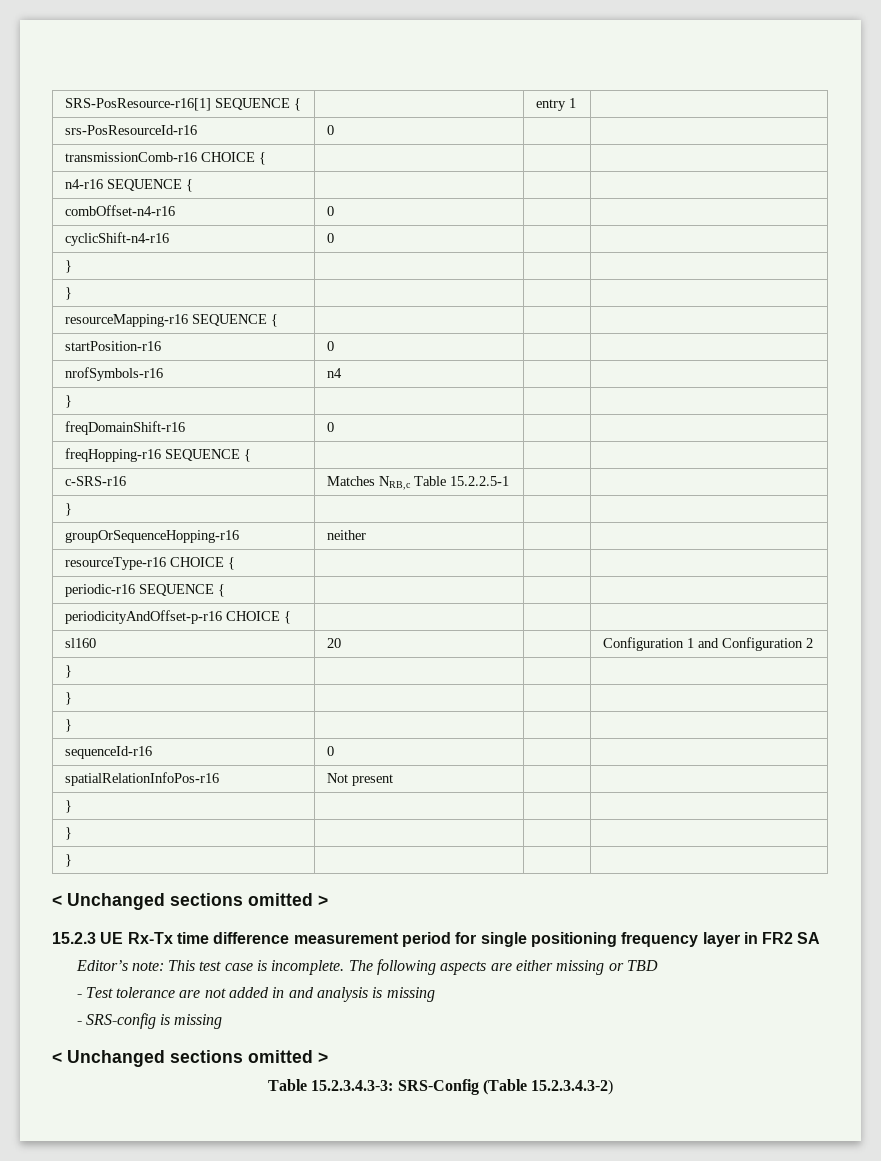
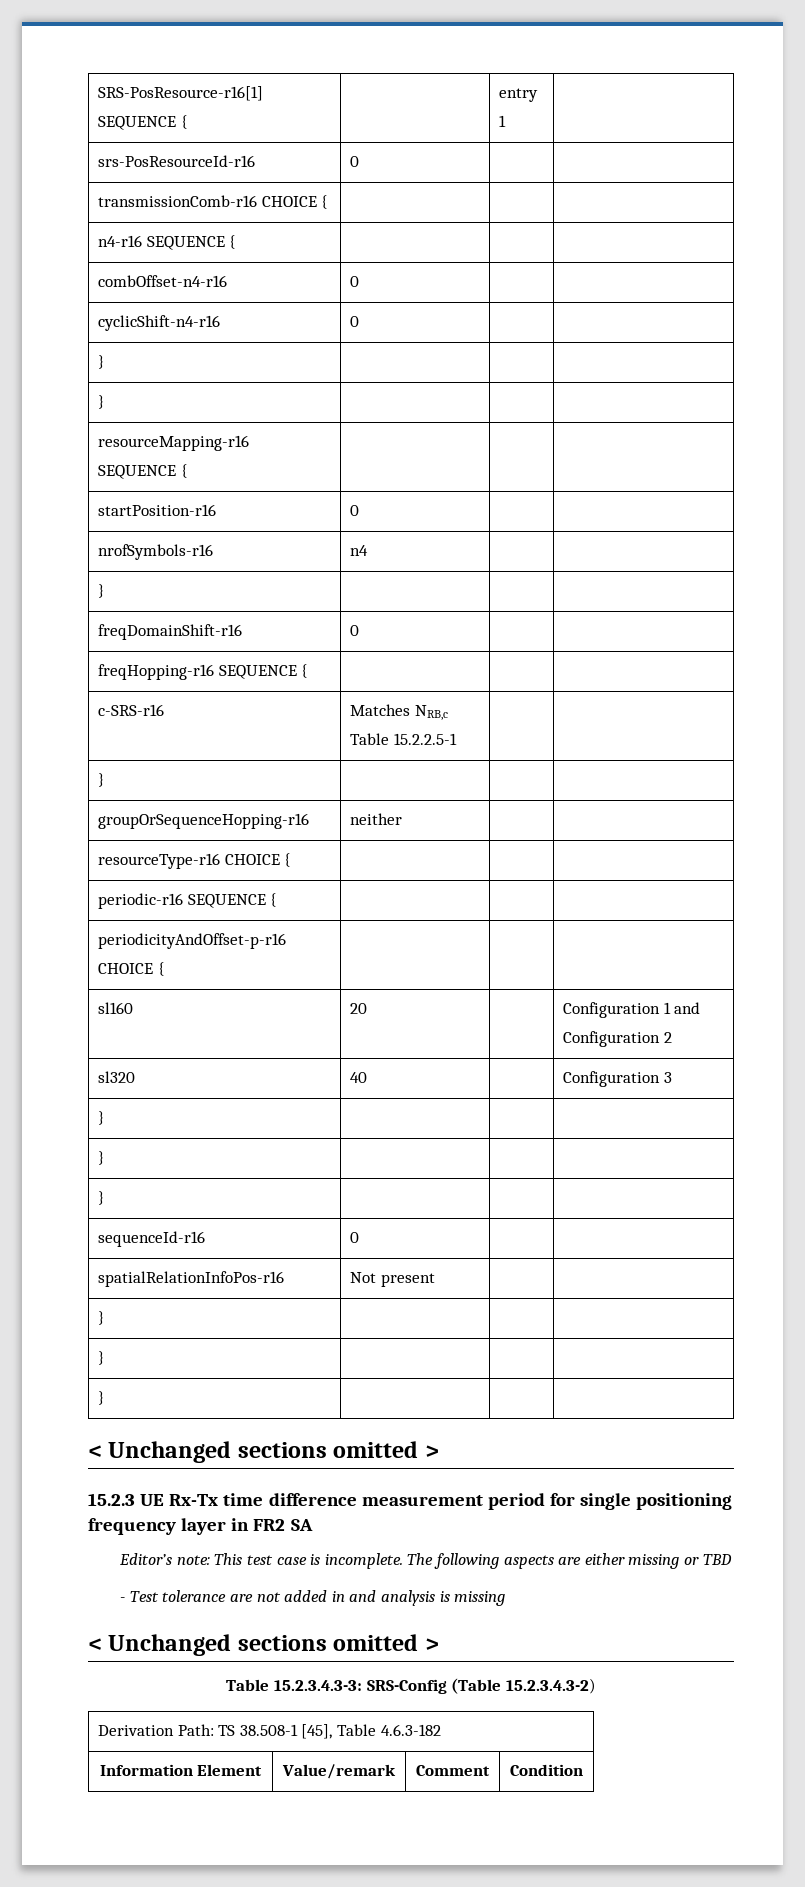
(813, 643) none -> [98,1071,136,1083] [350,1072,368,1083] [563,1071,672,1087] // sl320 | 40 | | Configuration 3
[76,1013,223,1029] // - SRS-config is missing -> (506, 1598) none
(614, 1087) none -> [98,1724,441,1739] [99,1764,263,1776] [282,1764,396,1779] [416,1765,490,1776] [510,1764,583,1776] // Derivation Path: TS 38.508-1 [45], Table 4.6.3-182 // Information Element | Value/remark | Comment | Condition

